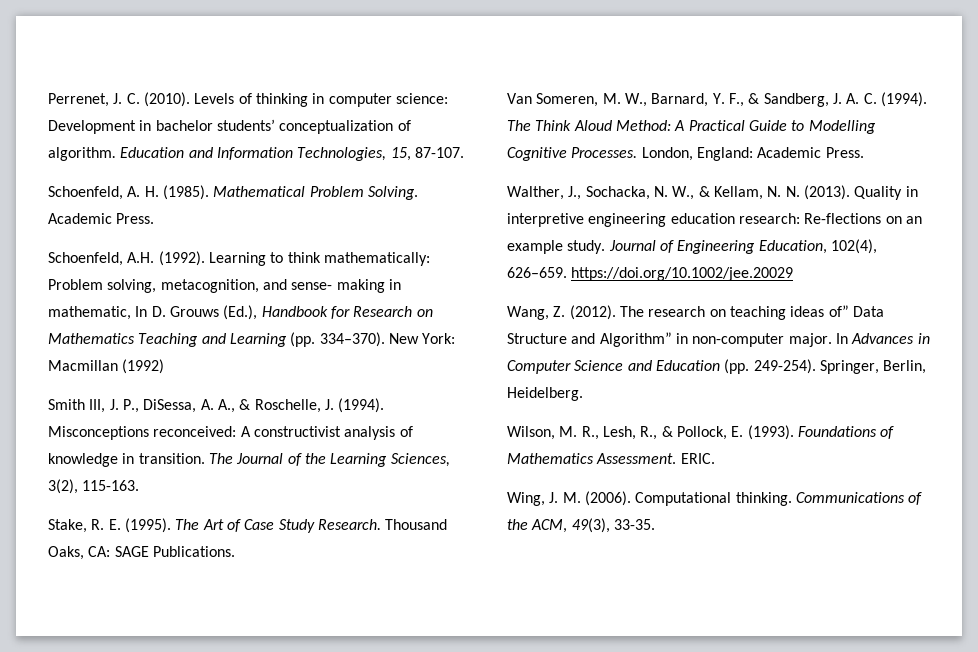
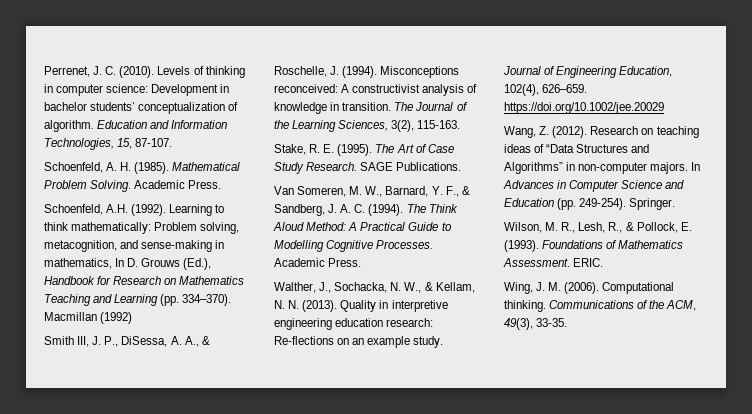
[291,279,401,293] [48,306,131,320] sense- making in mathematic, -> [141,240,225,252] [44,258,112,269] sense-making in mathematics,
[388,333,456,344] New York: -> (232, 300) none
[385,519,448,530] [48,546,111,560] Thousand Oaks, CA: -> (358, 166) none
[641,147,753,161] London, England: -> (434, 244) none
[619,306,706,317] The research -> [590,126,639,135] Research
[828,305,884,317] [507,332,672,347] of” Data Structure and Algorithm” -> [534,144,650,153] [504,162,563,174] of “Data Structures and Algorithms”
[788,333,832,347] major. -> [650,162,689,174] majors.
[819,360,927,374] [507,387,583,401] Springer, Berlin, Heidelberg. -> [629,198,676,210] Springer.

